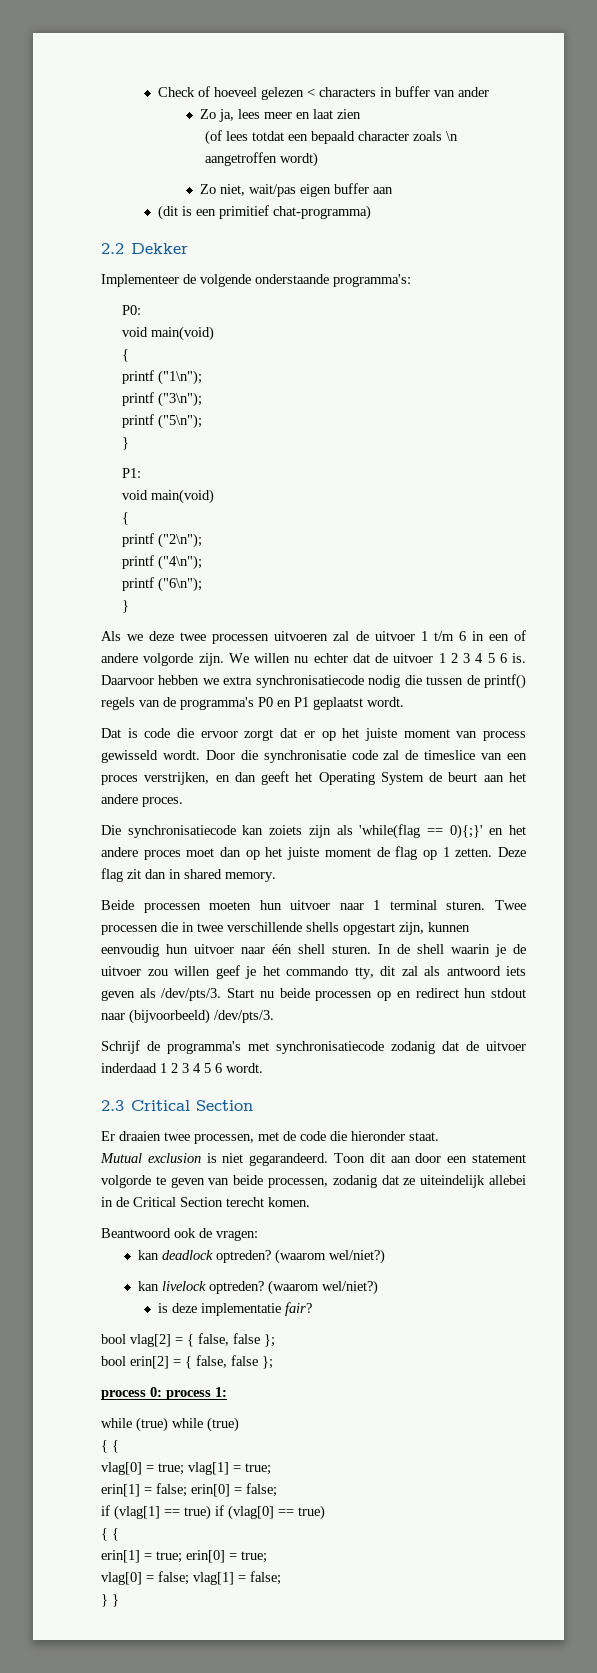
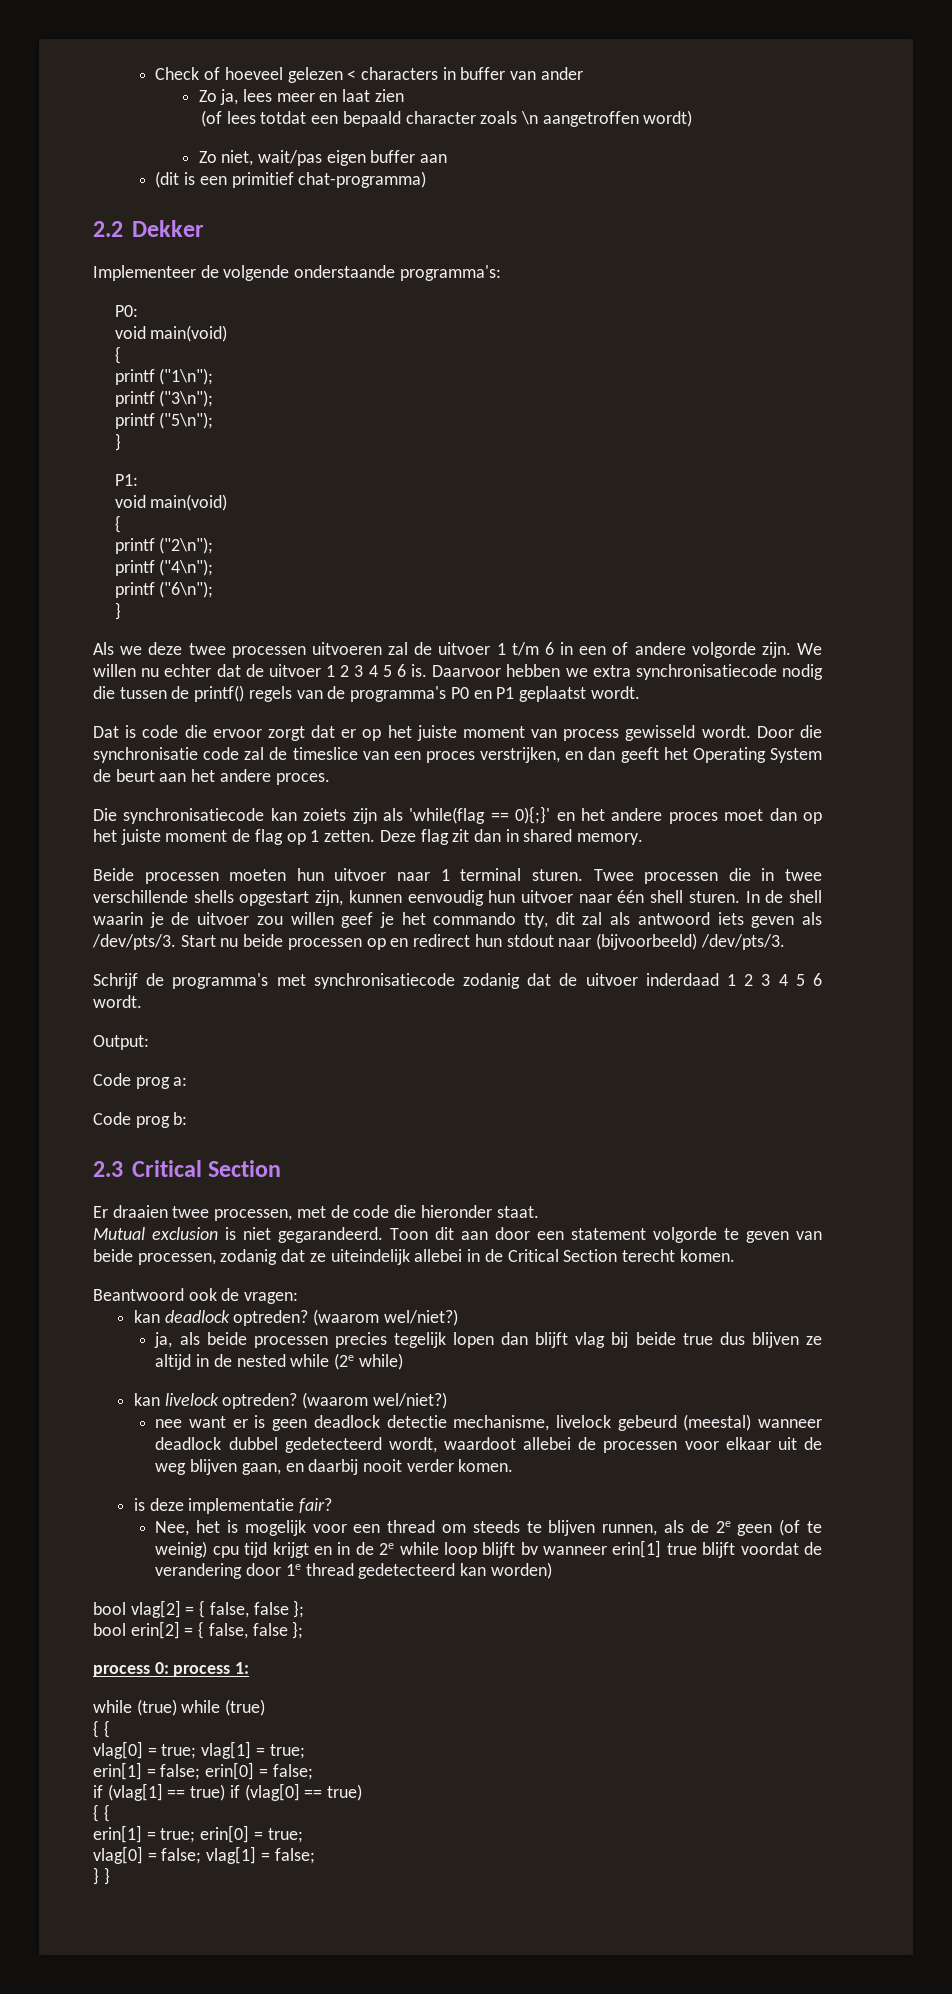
(263, 1068) none -> [93,1035,149,1050] [93,1073,188,1089] [93,1112,188,1128] // Output: // Code prog a: // Code prog b:
(385, 1256) none -> [154,1332,823,1348] [155,1353,403,1370] // ja, als beide processen precies tegelijk lopen dan blijft vlag bij beide true dus blijven ze altijd in de nested while (2e while)
[158,1302,313,1316] is deze implementatie fair? -> [155,1414,823,1431] [155,1437,823,1453] [155,1459,514,1475] [133,1498,333,1514] [155,1519,822,1536] [155,1540,823,1558] [155,1562,552,1579] nee want er is geen deadlock detectie mechanisme, livelock gebeurd (meestal) wanneer deadlock dubbel gedetecteerd wordt, waardoot allebei de processen voor elkaar uit de weg blijven gaan, en daarbij nooit verder komen. // is deze implementatie fair? // Nee, het is mogelijk voor een thread om steeds te blijven runnen, als de 2e geen (of te weinig) cpu tijd krijgt en in de 2e while loop blijft bv wanneer erin[1] true blijft voordat de verandering door 1e thread gedetecteerd kan worden)

